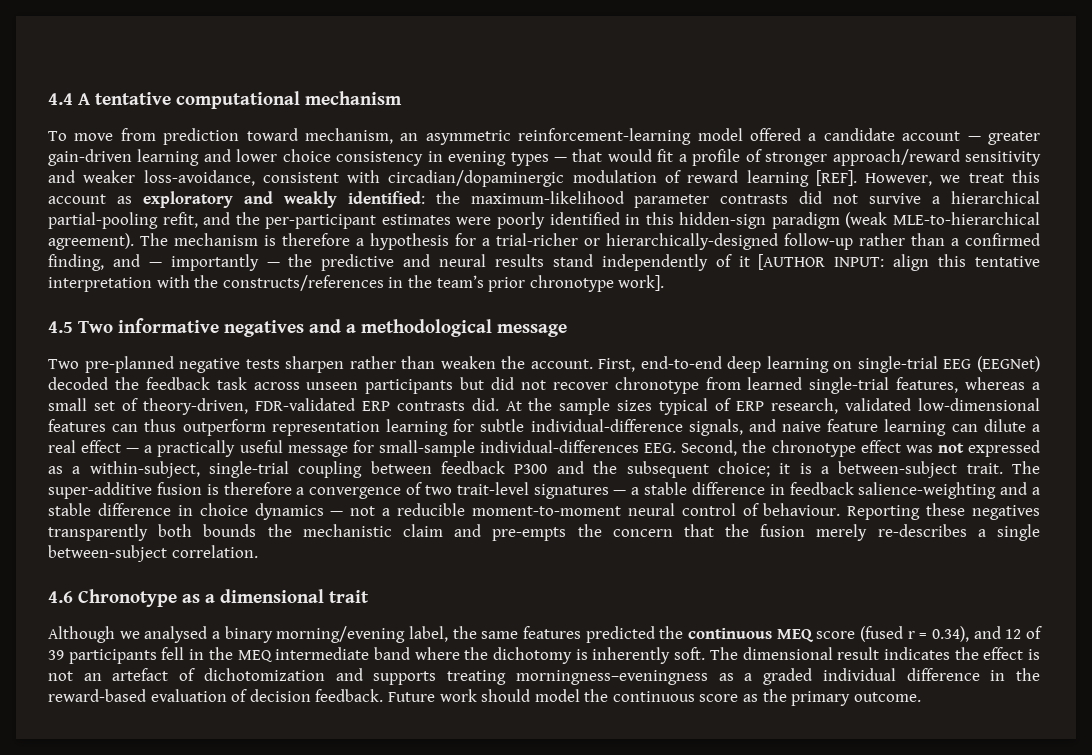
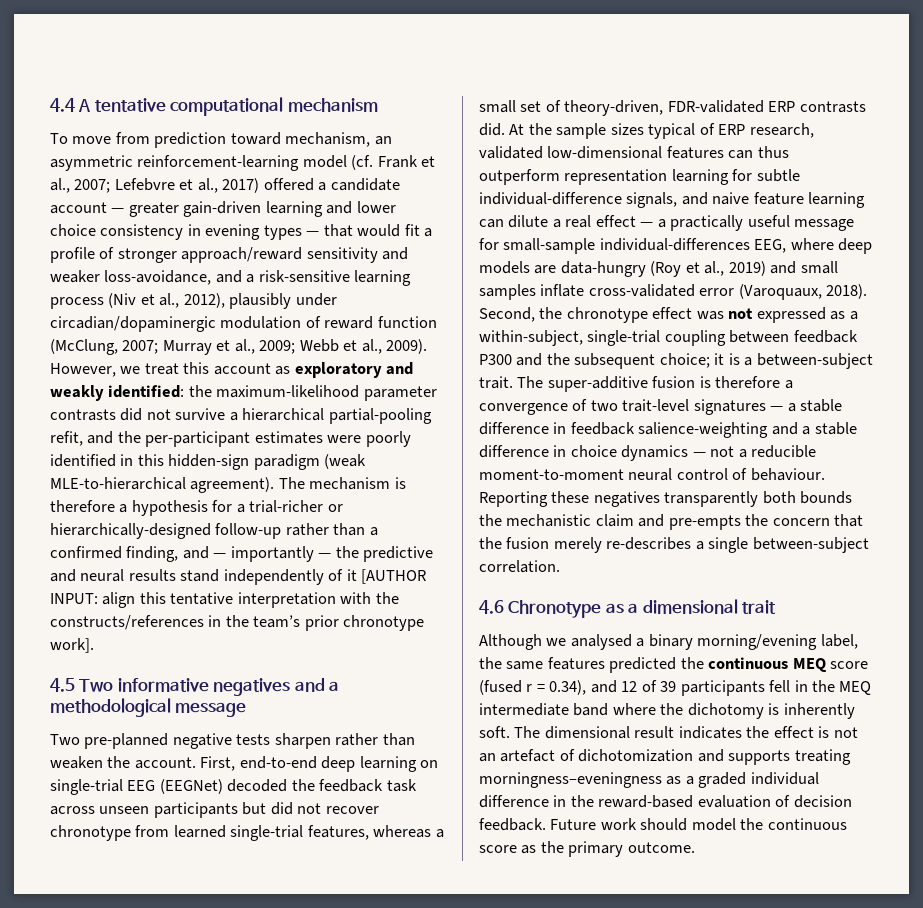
(743, 134) none -> [351,155,436,170] [50,178,260,193] (cf. Frank et al., 2007; Lefebvre et al., 2017)
[262,170,857,187] consistent with circadian/dopaminergic modulation of reward learning [REF]. -> [215,270,412,286] [50,293,337,309] [50,316,437,332] [50,339,428,355] and a risk-sensitive learning process (Niv et al., 2012), plausibly under circadian/dopaminergic modulation of reward function (McClung, 2007; Murray et al., 2009; Webb et al., 2009).
[644,443,677,453] EEG. -> [754,238,873,254] [479,261,838,277] [479,284,868,300] EEG, where deep models are data-hungry (Roy et al., 2019) and small samples inflate cross-validated error (Varoquaux, 2018).

